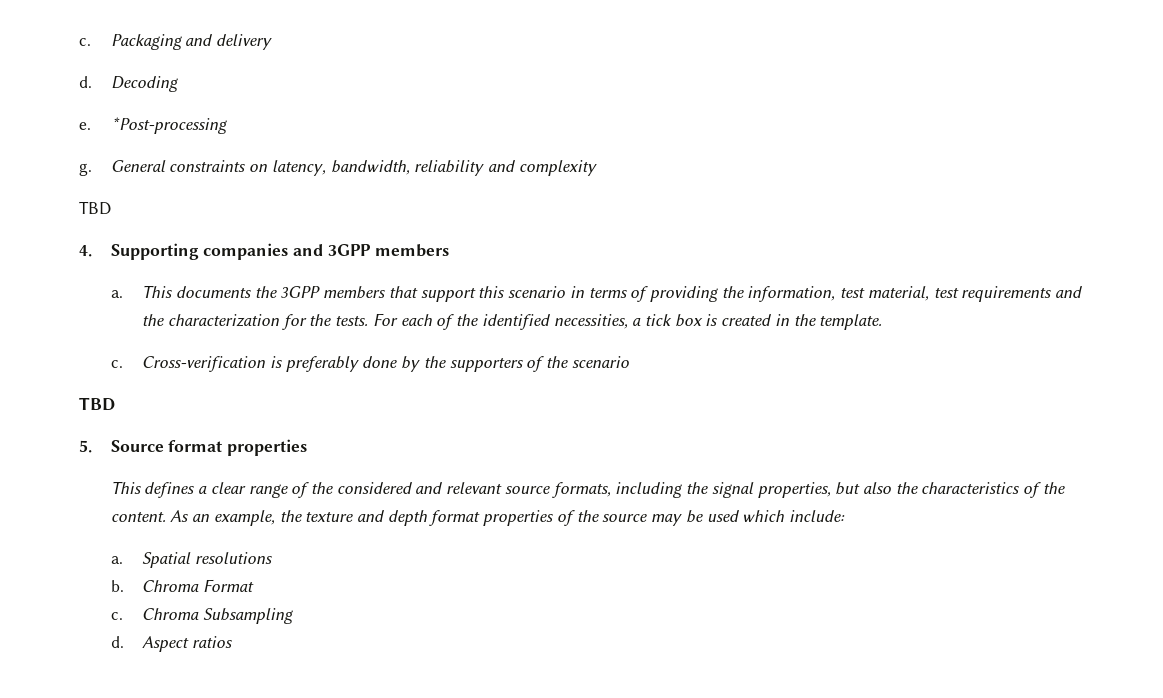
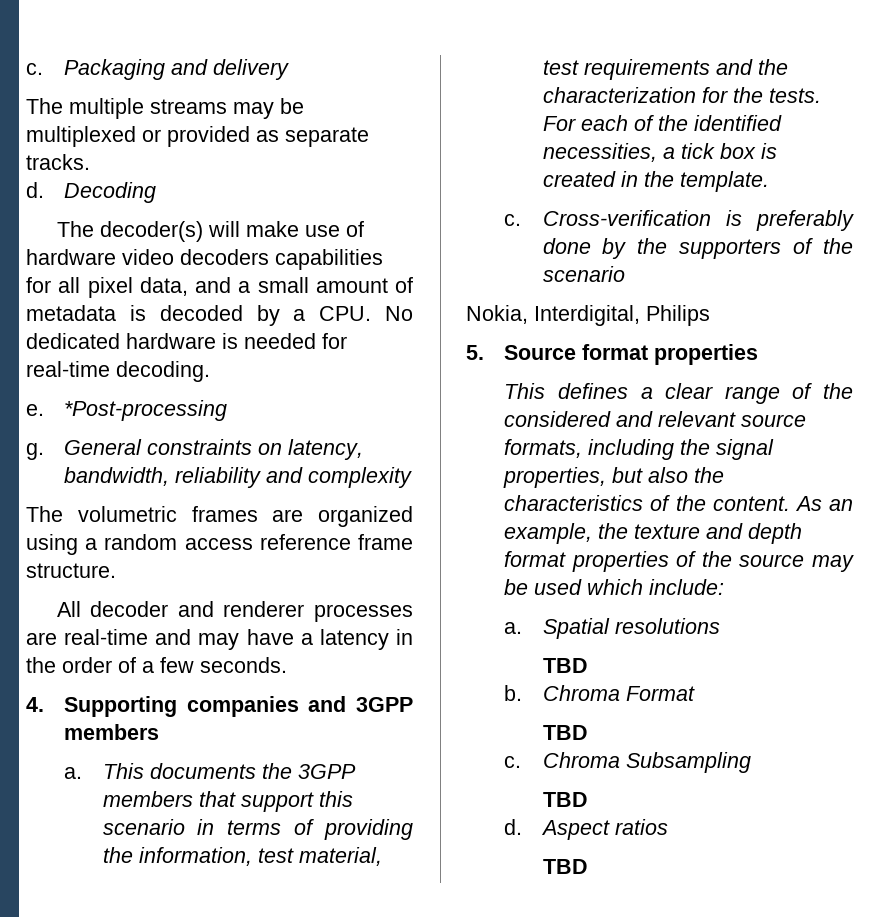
[79,76,178,92] d. Decoding -> [26,98,304,119] [26,126,369,147] [26,154,90,170] [26,182,157,203] [56,221,364,242] [26,249,383,270] [26,277,413,298] [26,305,413,326] [26,333,347,349] [26,361,210,382] The multiple streams may be multiplexed or provided as separate tracks. // d. Decoding // The decoder(s) will make use of hardware video decoders capabilities for all pixel data, and a small amount of metadata is decoded by a CPU. No dedicated hardware is needed for real-time decoding.
[79,201,111,215] TBD -> [26,506,413,527] [26,534,413,555] [26,563,116,578] [56,601,413,622] [26,629,414,650] [26,657,287,673] The volumetric frames are organized using a random access reference frame structure. // All decoder and renderer processes are real-time and may have a latency in the order of a few seconds.
[79,397,115,411] TBD -> [466,305,710,326] Nokia, Interdigital, Philips
(273, 558) none -> [542,658,588,673] // TBD
(255, 585) none -> [542,725,588,740] // TBD
(294, 616) none -> [542,792,588,807] // TBD
(233, 642) none -> [542,859,588,874] // TBD

